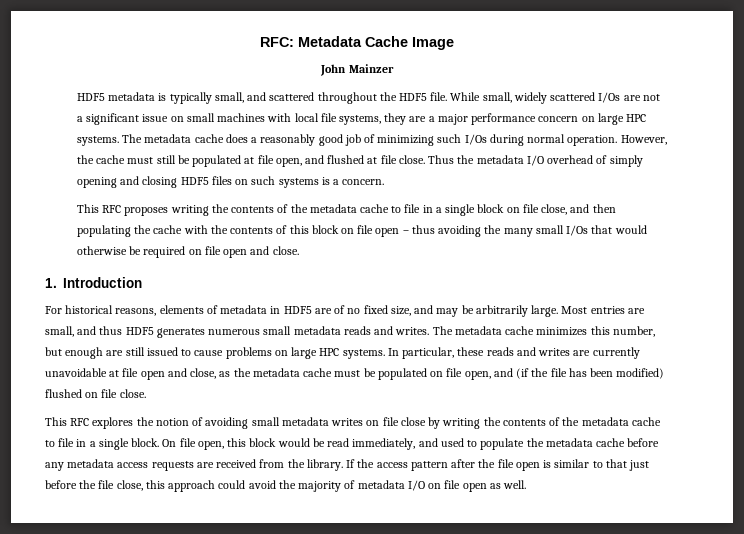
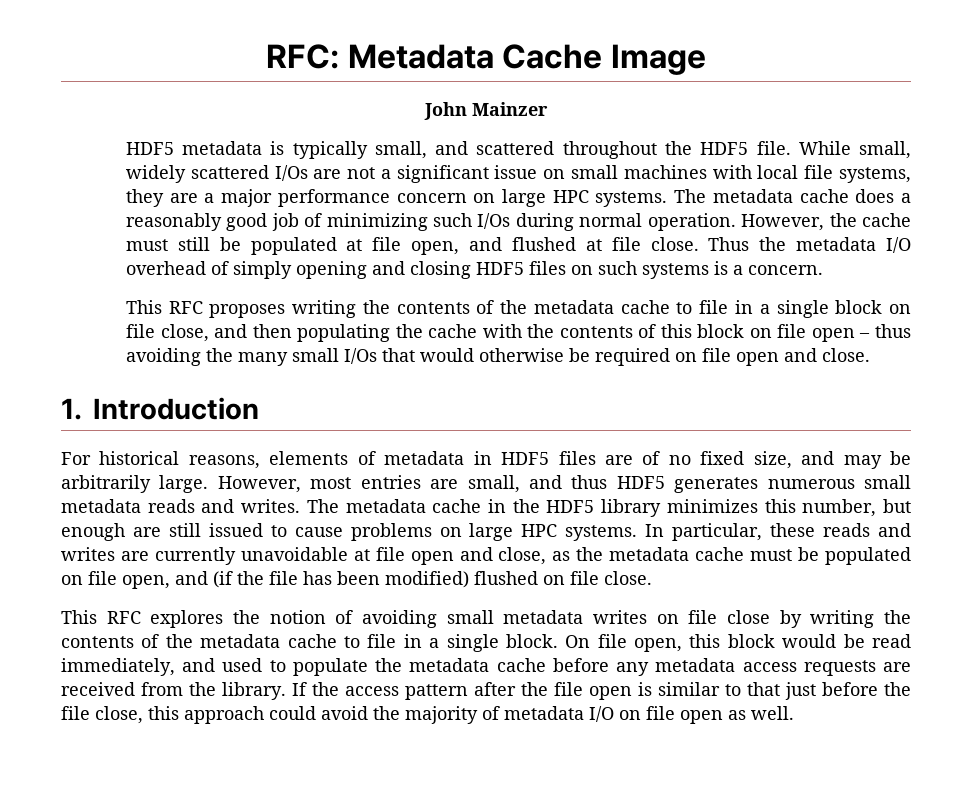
(312, 310) none -> [558,451,596,465] files
[561,306,588,314] Most -> [217,476,352,493] However, most
(535, 330) none -> [488,499,662,517] in the HDF5 library

